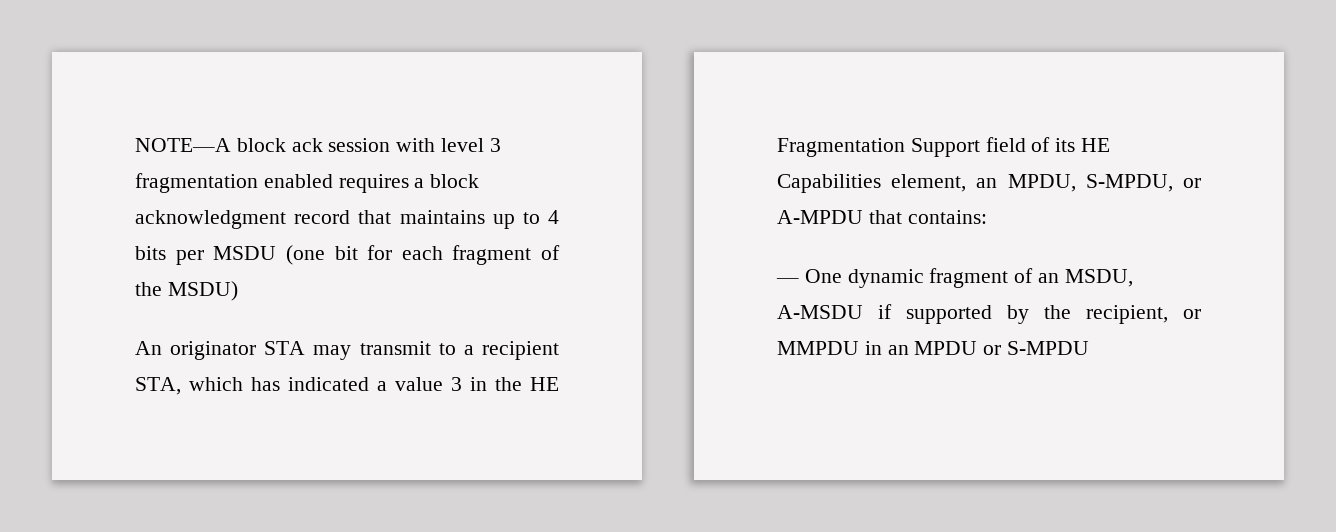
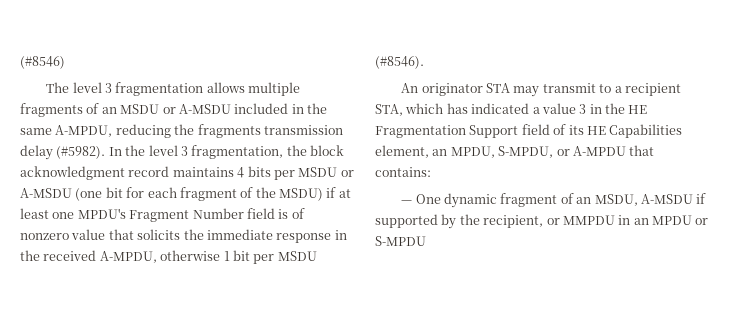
[135,138,501,152] [135,173,480,193] [135,210,540,229] NOTE—A block ack session with level 3 fragmentation enabled requires a block acknowledgment record that maintains up to -> [20,56,65,69] [46,82,301,96] [20,103,327,117] [20,124,343,138] [20,145,344,160] [20,166,234,180] (#8546) // The level 3 fragmentation allows multiple fragments of an MSDU or A-MSDU included in the same A-MPDU, reducing the fragments transmission delay (#5982). In the level 3 fragmentation, the block acknowledgment record maintains
(277, 253) none -> [340,170,354,177] [20,188,72,198] or A-MSDU
(238, 291) none -> [326,187,351,198] [20,208,305,222] [20,229,347,243] [20,250,317,264] [375,56,424,69] if at least one MPDU's Fragment Number field is of nonzero value that solicits the immediate response in the received A-MPDU, otherwise 1 bit per MSDU (#8546).

